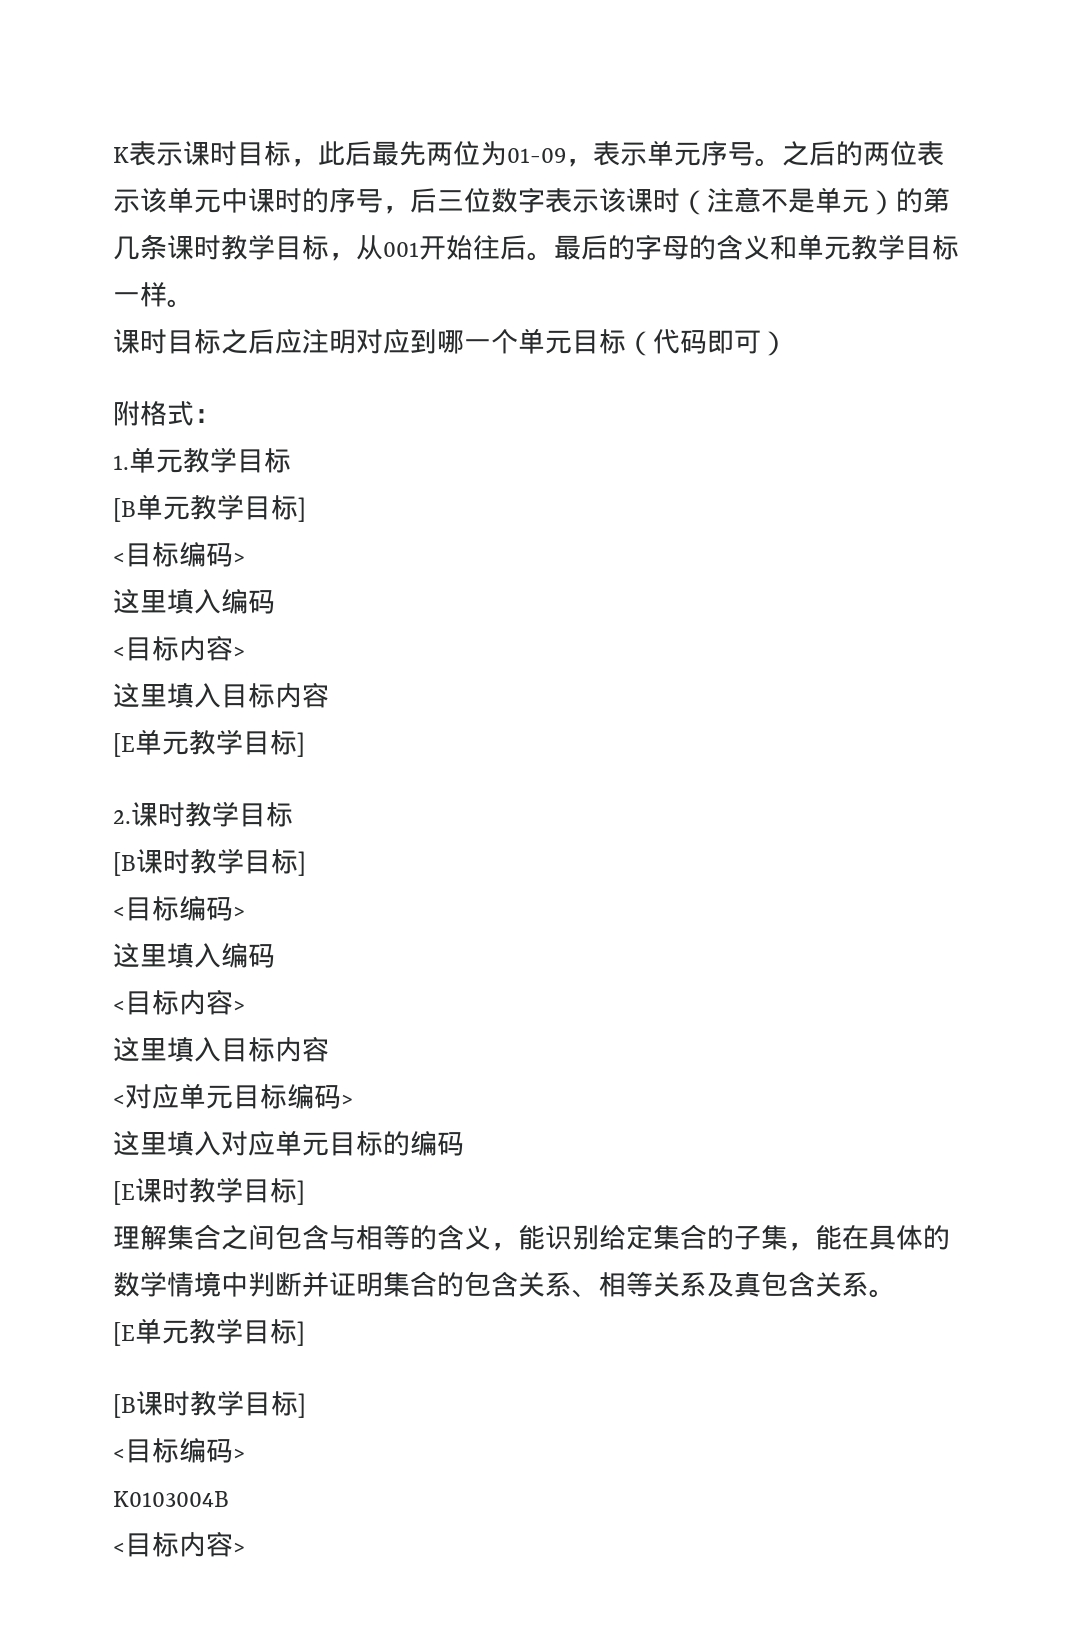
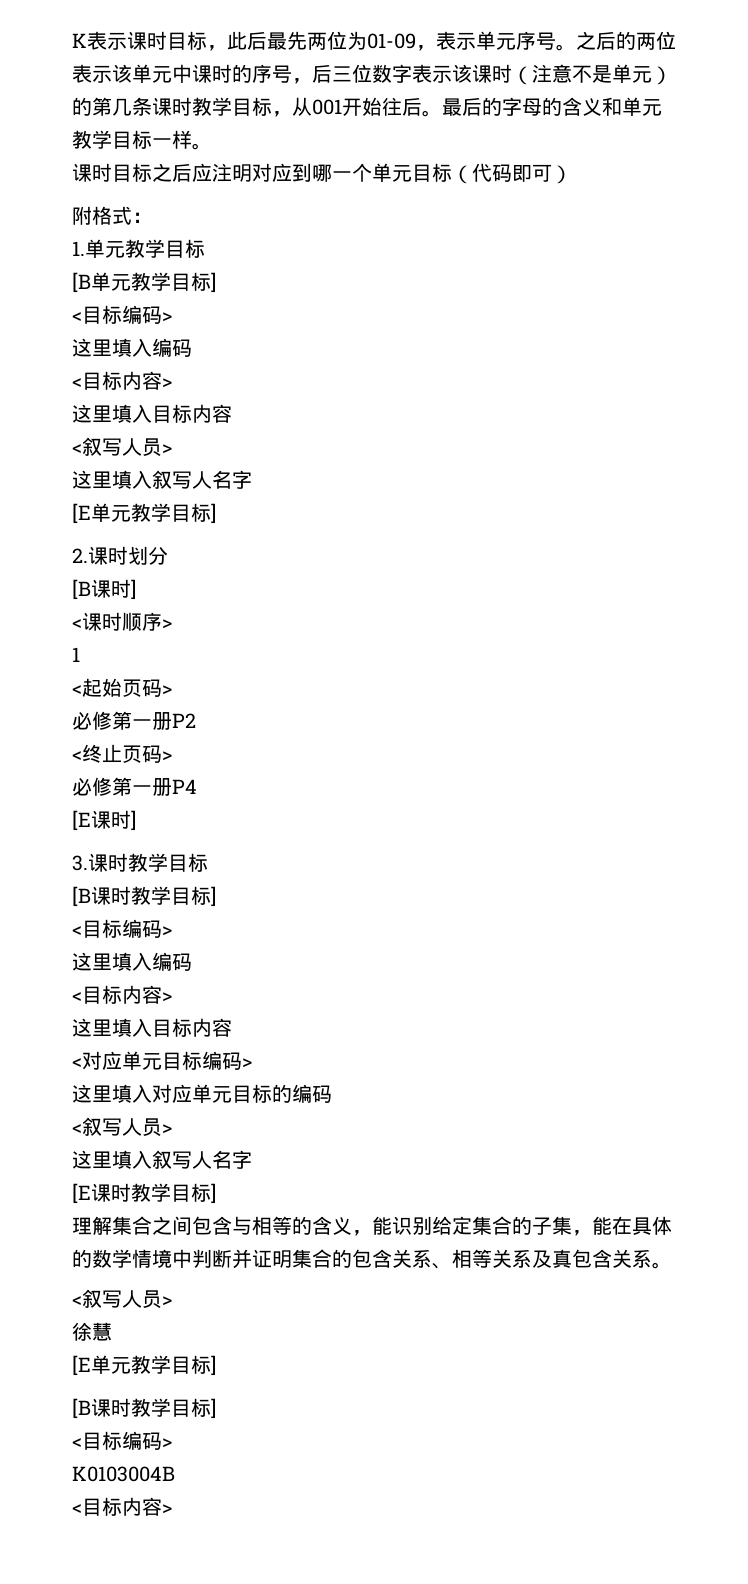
(329, 695) none -> [72,437,172,457] [72,470,252,489] // <叙写人员> // 这里填入叙写人名字
(185, 814) none -> [128,546,168,565] [72,579,136,600] [72,612,172,631] [72,647,80,662] [72,678,172,697] [72,711,196,730] [72,744,172,763] [72,777,197,796] [72,810,136,831] [72,853,128,872] 划分 // [B课时] // <课时顺序> // 1 // <起始页码> // 必修第一册P2 // <终止页码> // 必修第一册P4 // [E课时] // 3.课时
(464, 1144) none -> [72,1117,172,1137] [72,1150,252,1169] // <叙写人员> // 这里填入叙写人名字
(896, 1293) none -> [72,1289,172,1309] [72,1322,112,1341] // <叙写人员> // 徐慧

